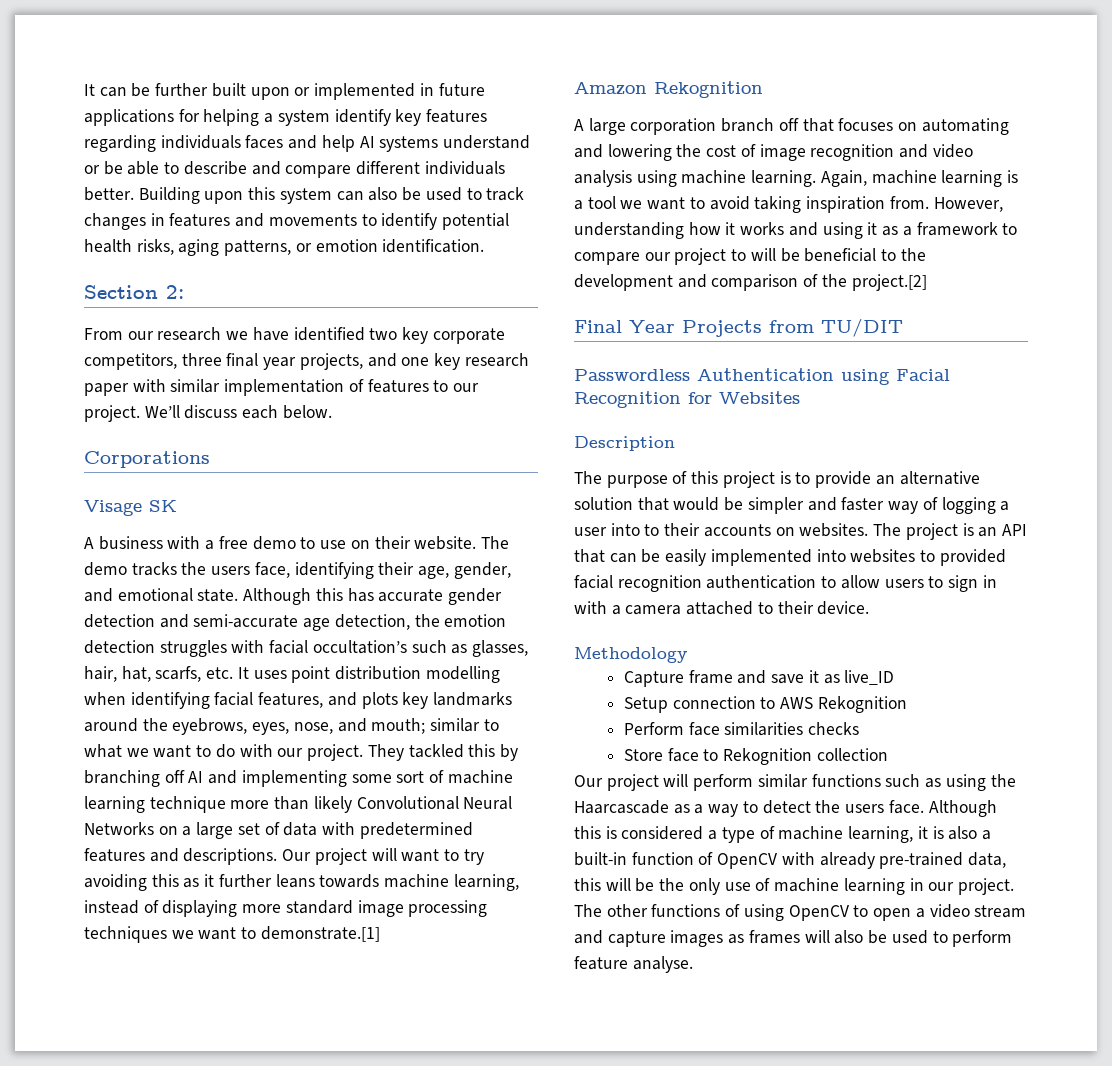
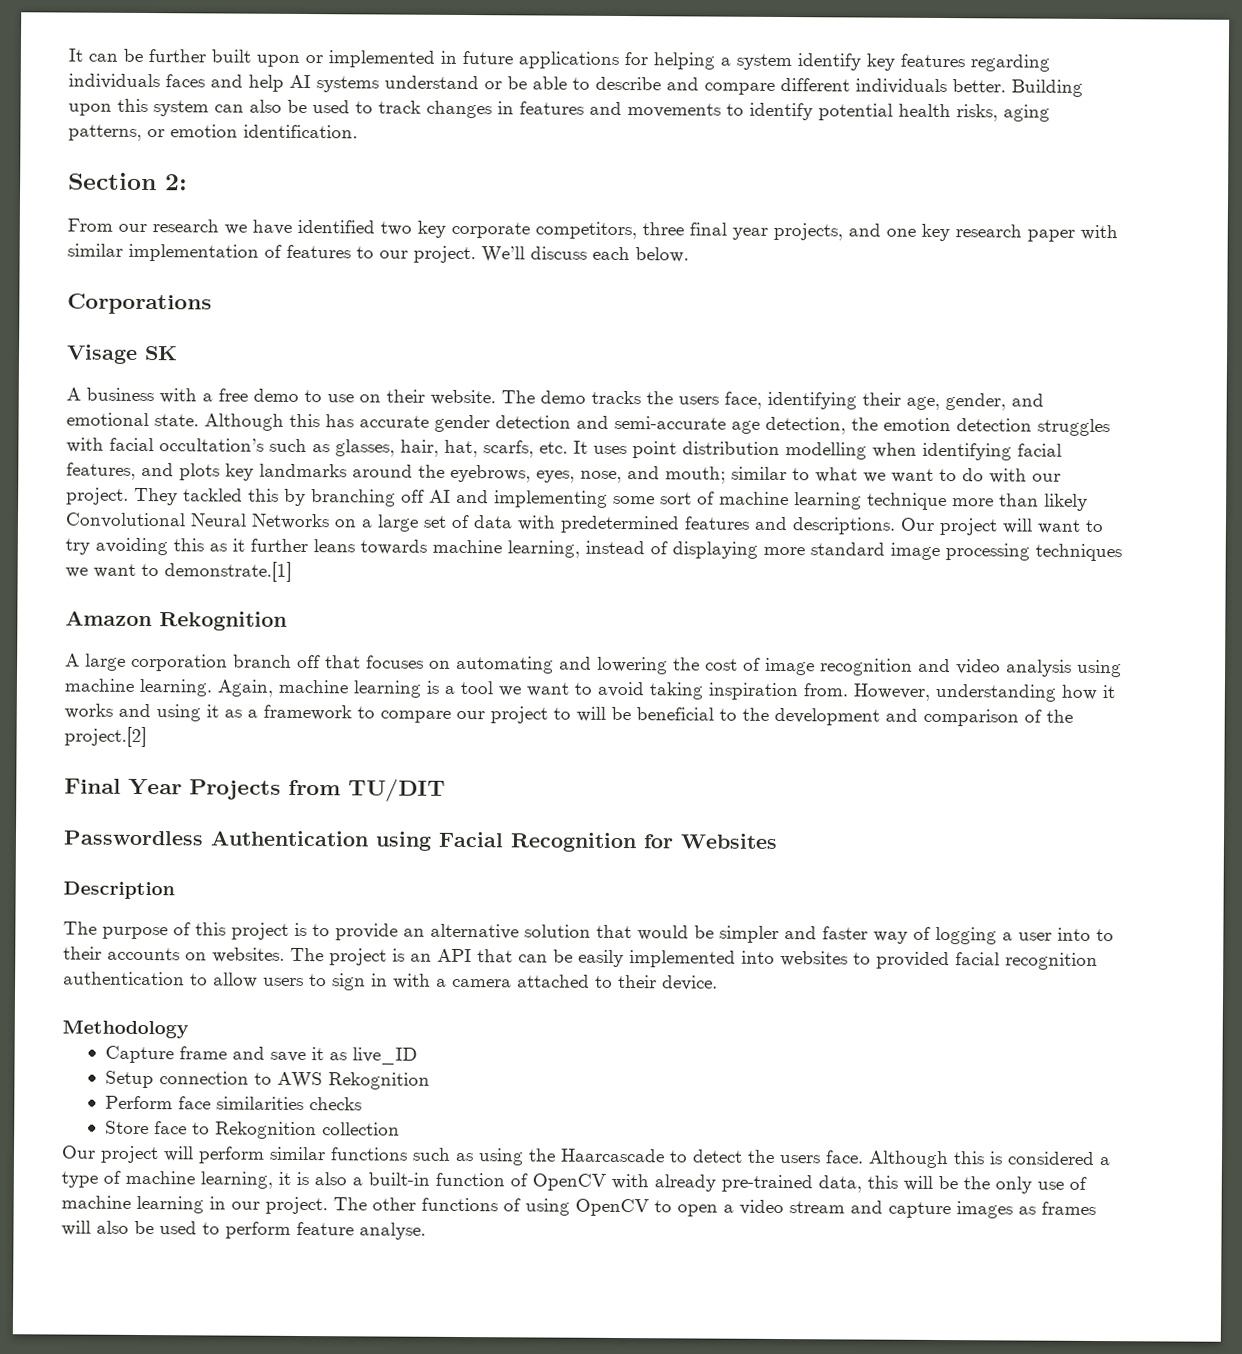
[673,804,739,817] as a way -> (665, 1155) none

